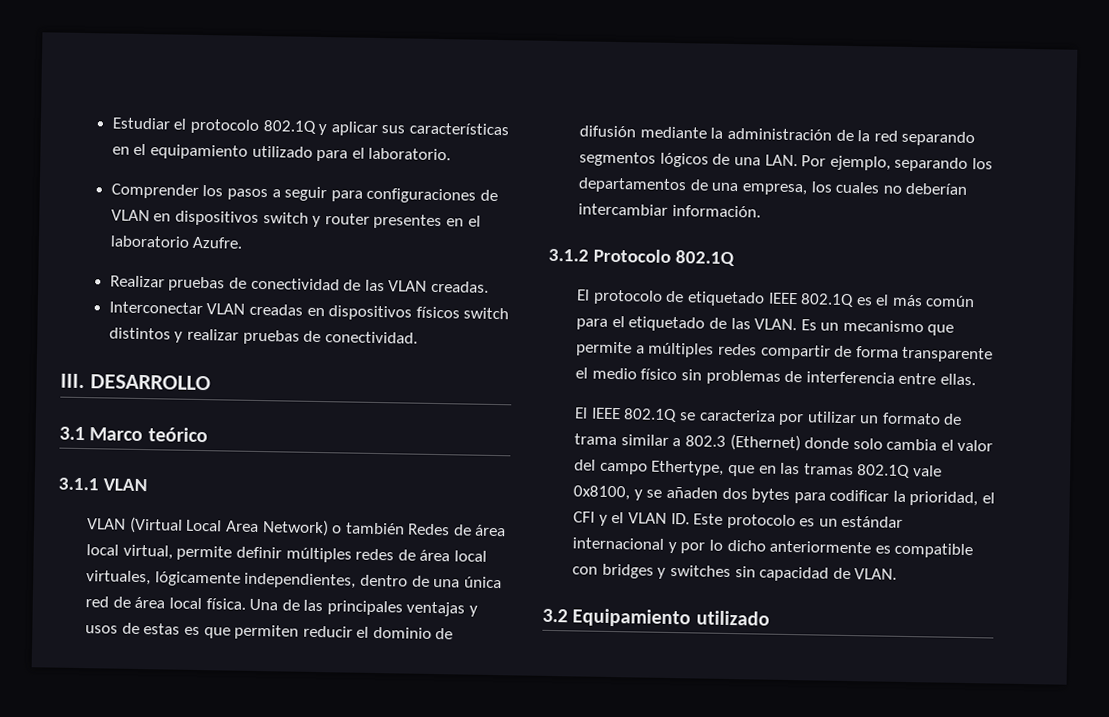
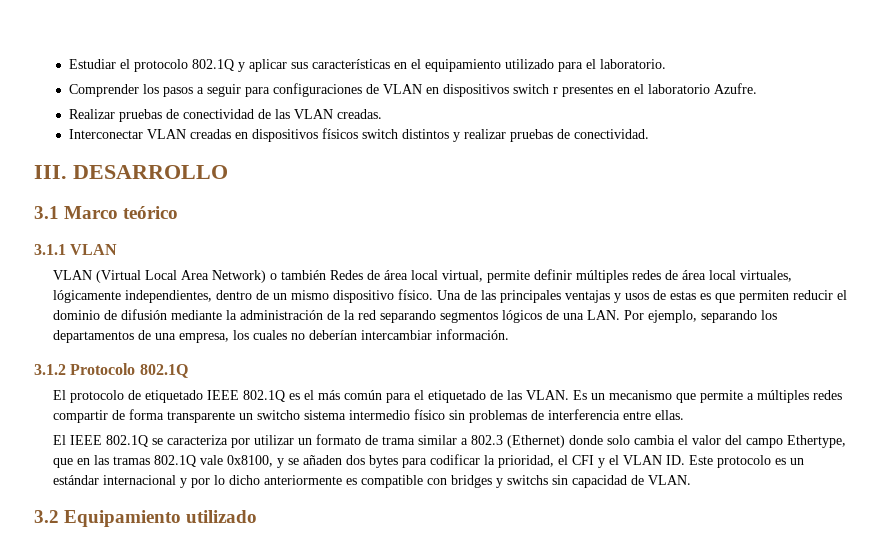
[312,213,370,228] y router -> [552,87,558,94] r
[433,576,502,589] [85,596,246,610] una única red de área local física. -> [273,289,434,303] un mismo dispositivo físico.
[575,367,637,380] el medio -> [239,410,411,420] un switcho sistema intermedio
[669,564,731,578] switches -> [507,475,549,485] switchs

